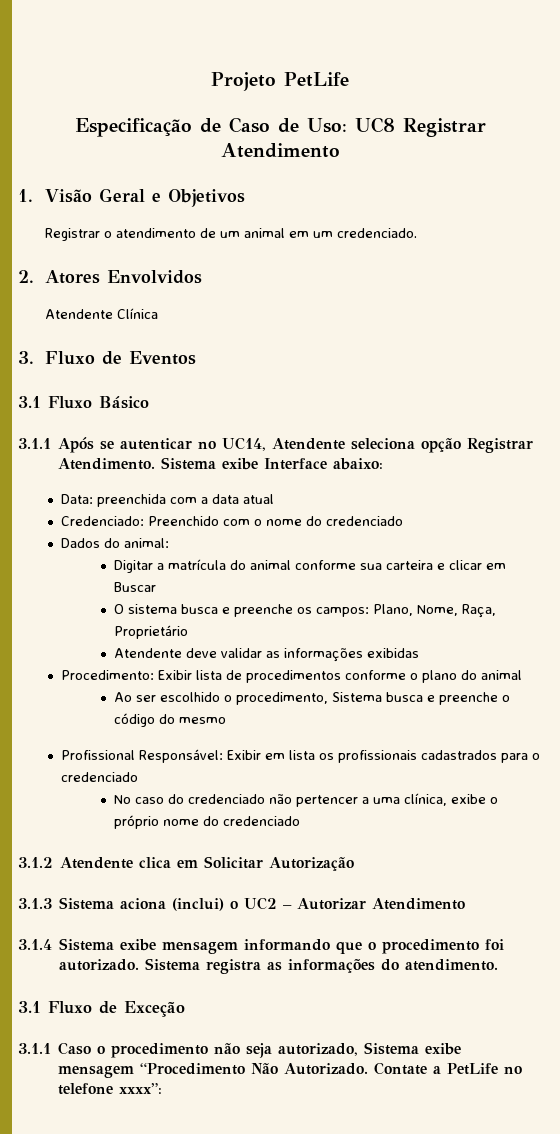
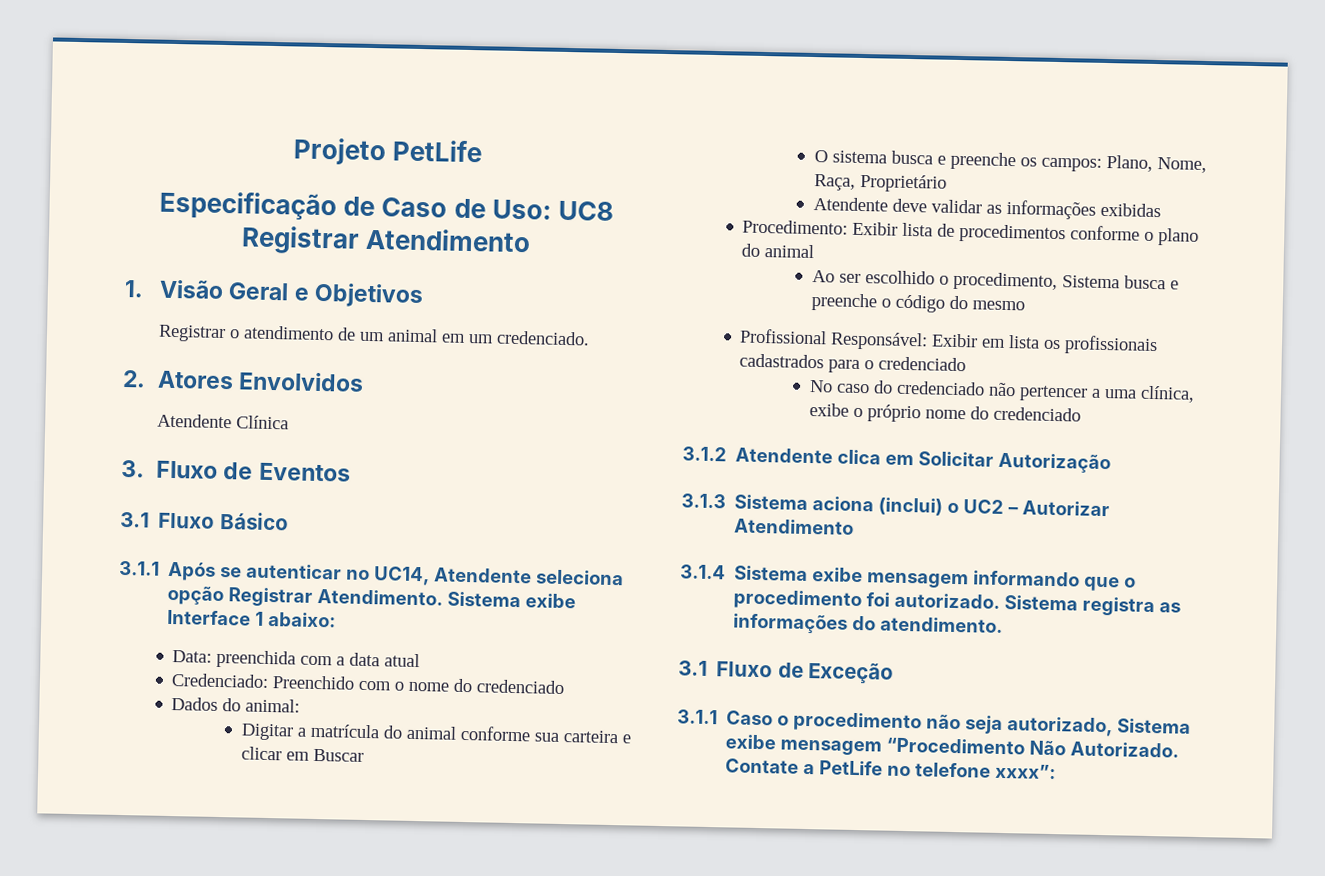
(328, 464) none -> [255,611,265,626] 1

